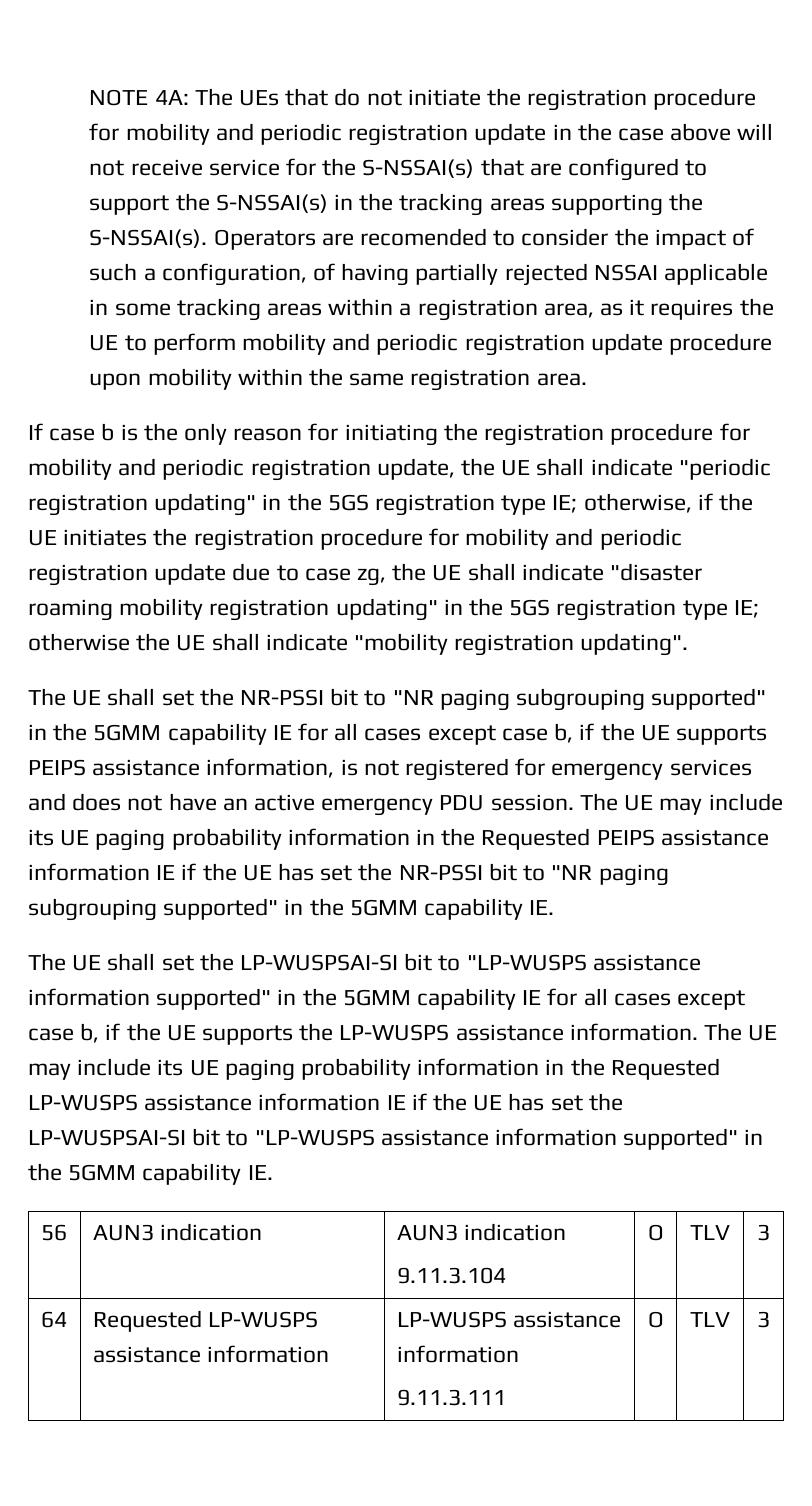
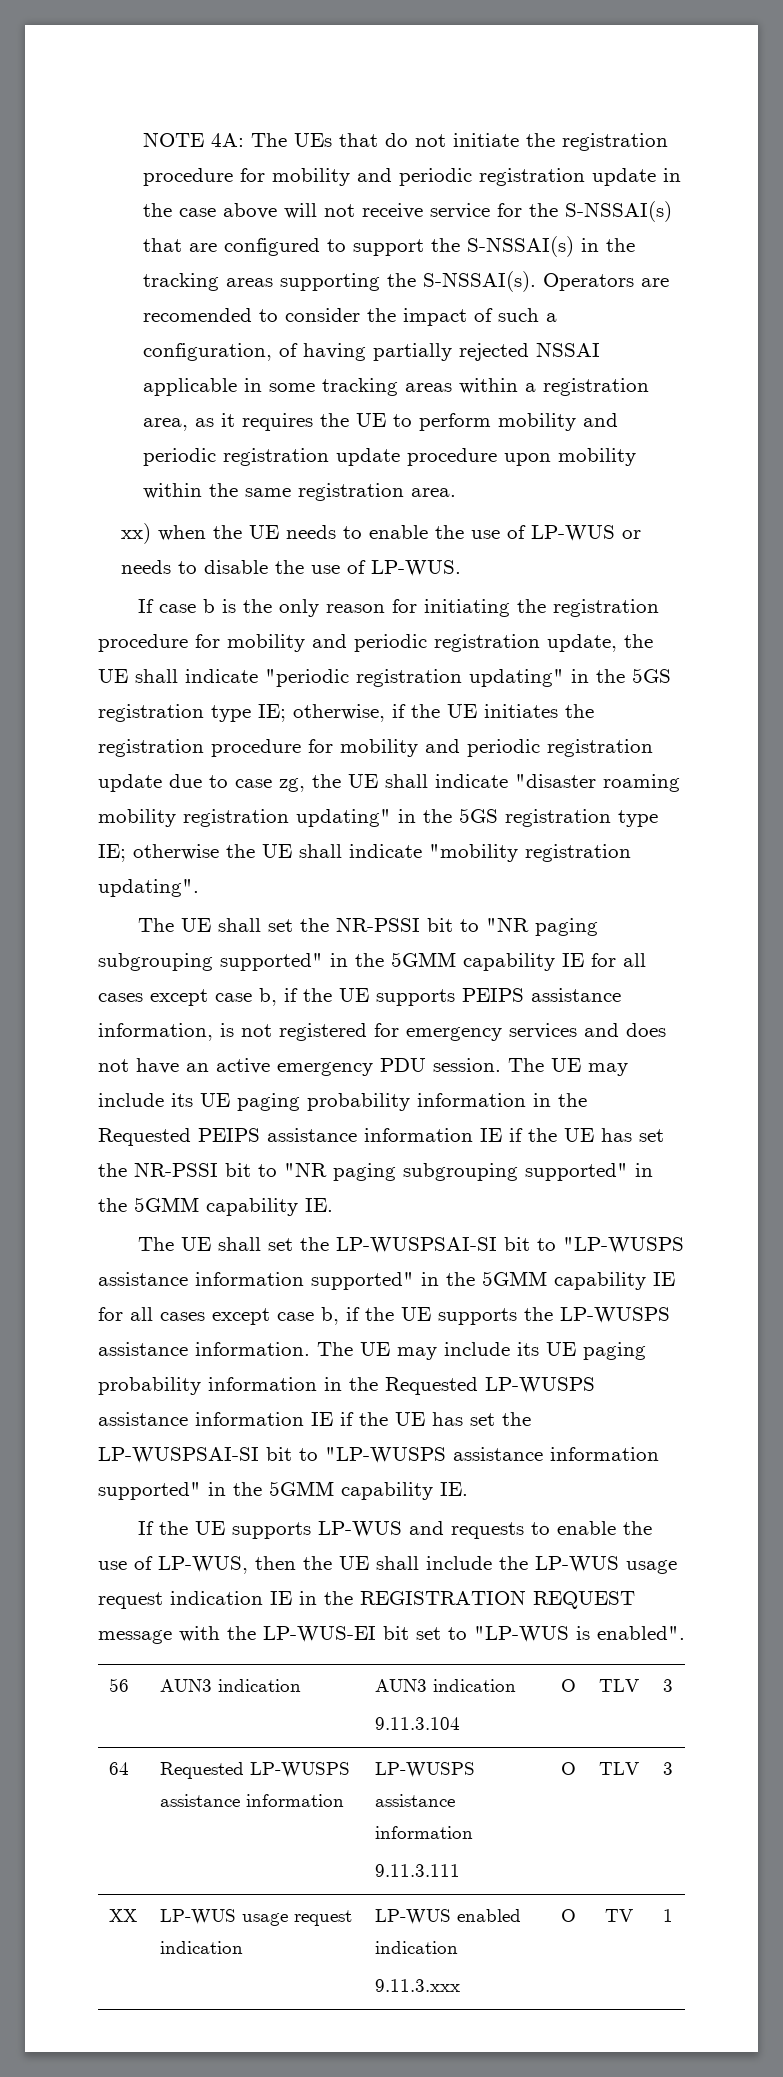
(587, 379) none -> [120,523,641,544] [120,560,461,576] // xx) when the UE needs to enable the use of LP-WUS or needs to disable the use of LP-WUS.
(273, 1172) none -> [137,1521,652,1539] [98,1556,677,1574] [98,1590,635,1609] [98,1626,685,1644] // If the UE supports LP-WUS and requests to enable the use of LP-WUS, then the UE shall include the LP-WUS usage request indication IE in the REGISTRATION REQUEST message with the LP-WUS-EI bit set to "LP-WUS is enabled".
(770, 1319) none -> [109,1909,138,1922] [160,1909,353,1926] [160,1941,244,1954] [375,1909,522,1925] [375,1941,459,1954] [375,1979,461,1992] [561,1909,576,1922] [605,1909,633,1922] [662,1909,673,1922] // XX | LP-WUS usage request indication | LP-WUS enabled indication // 9.11.3.xxx | O | TV | 1

